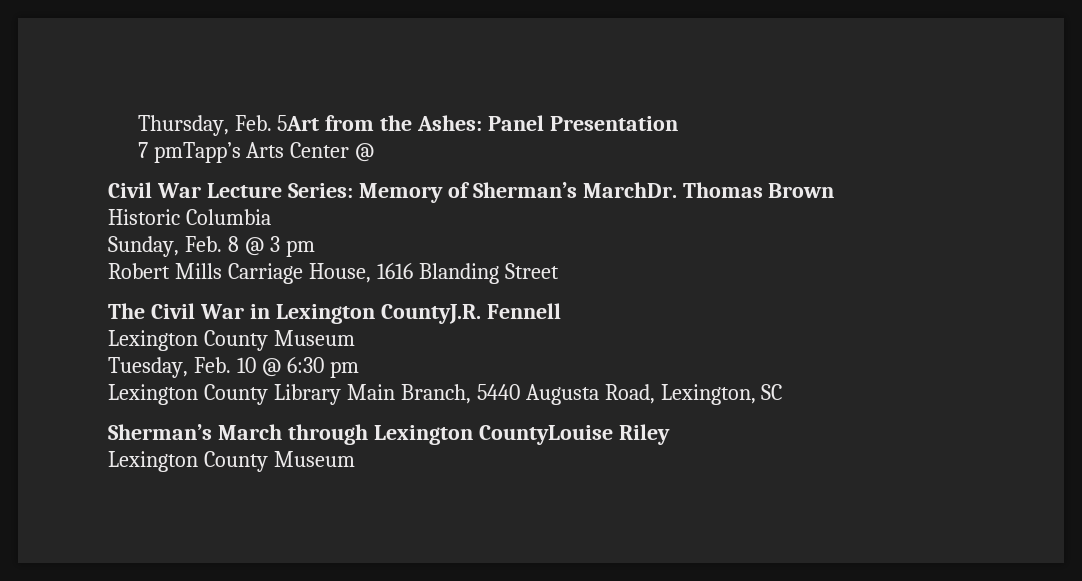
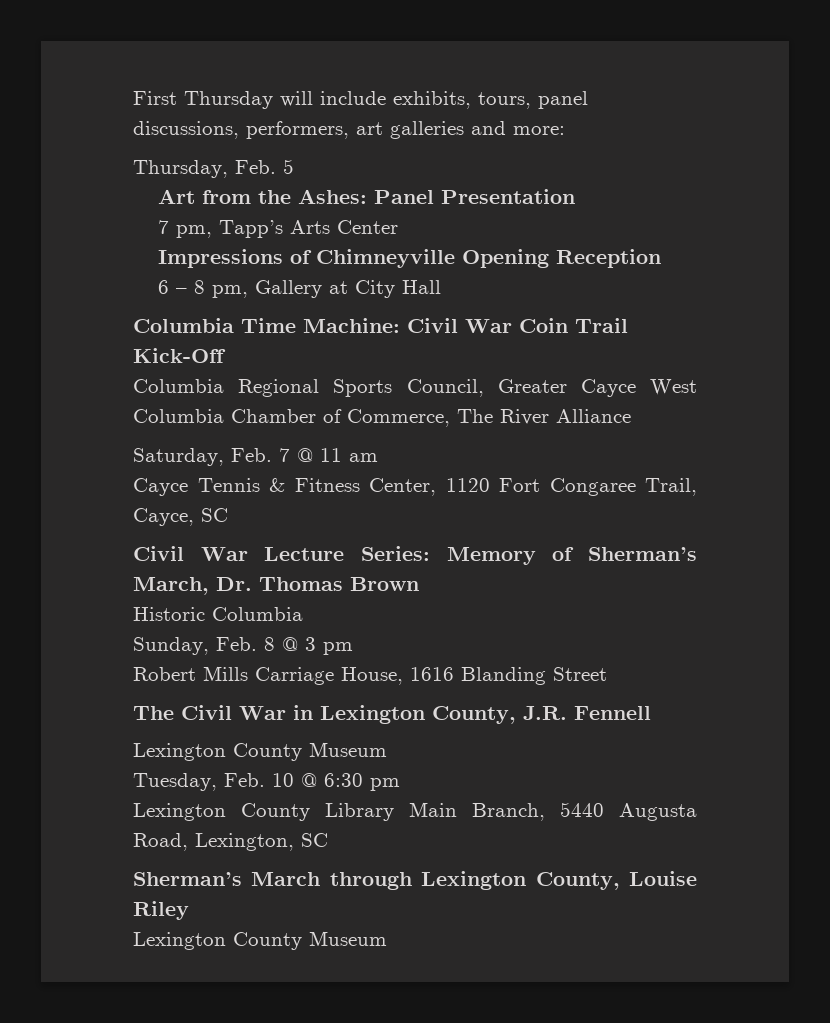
[137,115,320,136] Thursday, Feb. 5Art -> [133,91,588,109] [133,121,565,139] [133,159,294,178] [158,189,196,204] First Thursday will include exhibits, tours, panel discussions, performers, art galleries and more: // Thursday, Feb. 5 // Art
[153,142,241,163] pmTapp’s -> [176,220,284,238] pm, Tapp’s
[355,143,375,162] @ -> [158,249,662,268] [158,280,442,298] [133,318,628,333] [133,348,226,363] [133,379,698,397] [133,409,631,427] [133,448,378,466] [133,478,697,496] [133,508,228,526] // Impressions of Chimneyville Opening Reception // 6 – 8 pm, Gallery at City Hall // Columbia Time Machine: Civil War Coin Trail Kick-Off // Columbia Regional Sports Council, Greater Cayce West Columbia Chamber of Commerce, The River Alliance // Saturday, Feb. 7 @ 11 am // Cayce Tennis & Fitness Center, 1120 Fort Congaree Trail, Cayce, SC
[582,182,677,198] MarchDr. -> [133,577,252,595] March, Dr.
[380,304,481,324] CountyJ.R. -> [432,706,567,724] County, J.R.
[478,425,613,445] CountyLouise -> [535,871,697,890] County, Louise

